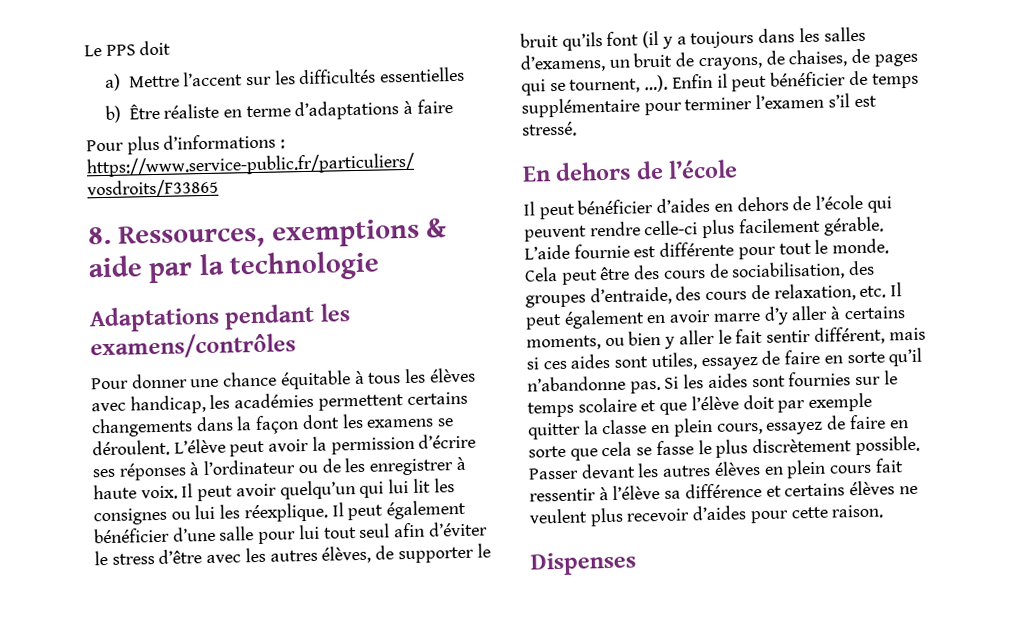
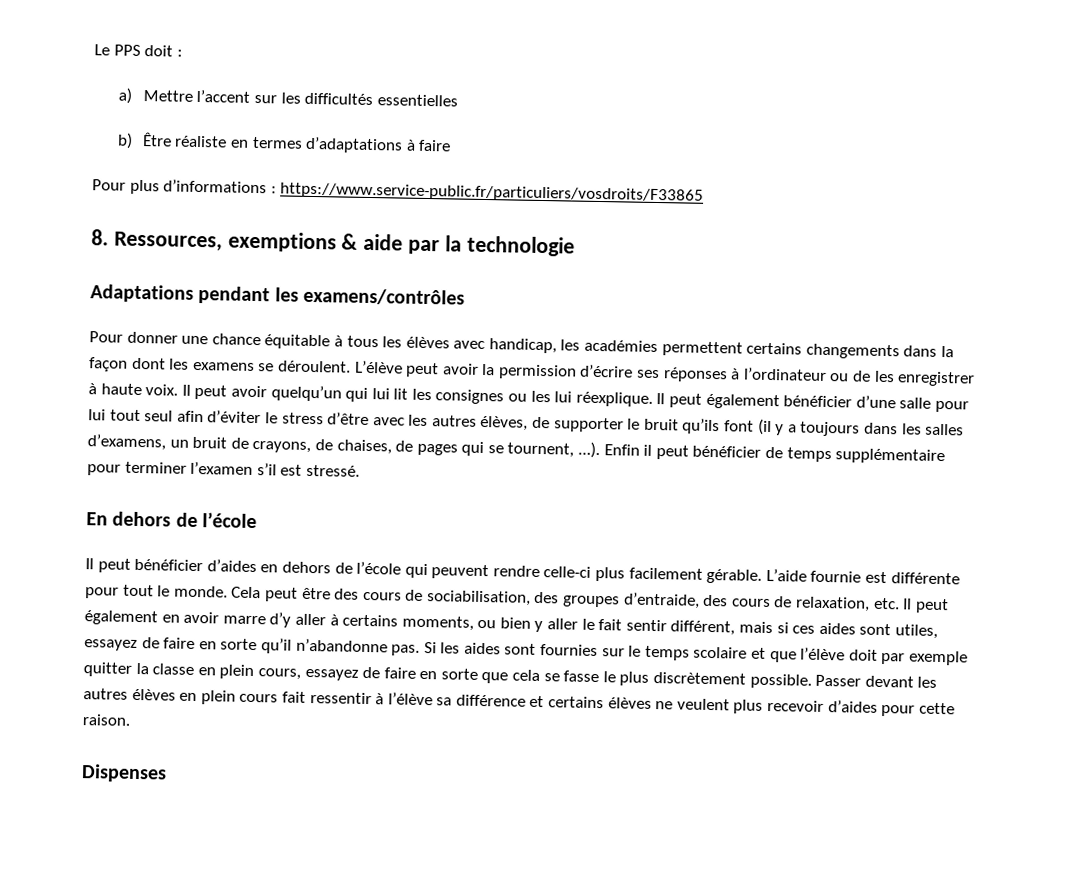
(172, 48) none -> [176,49,183,57] :
[245,105,291,118] terme -> [251,136,303,149] termes
[194,504,241,520] lui les -> [530,390,573,403] les lui

